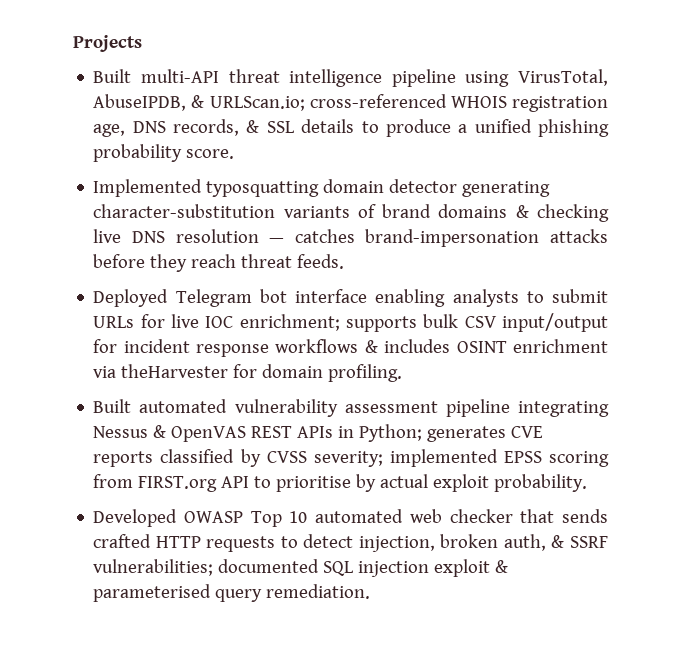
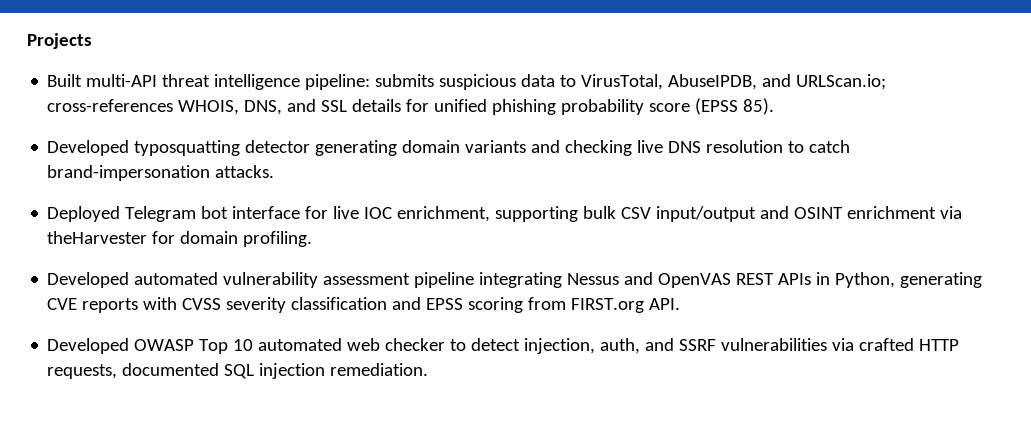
[391,69,608,87] [93,94,608,112] [93,119,609,137] [93,144,235,162] [93,179,551,197] [93,204,609,222] [93,229,608,247] [93,254,345,272] pipeline using VirusTotal, AbuseIPDB, & URLScan.io; cross-referenced WHOIS registration age, DNS records, & SSL details to produce a unified phishing probability score. // Implemented typosquatting domain detector generating character-substitution variants of brand domains & checking live DNS resolution — catches brand-impersonation attacks before they reach threat feeds. -> [305,74,887,90] [47,98,775,115] [47,140,851,156] [47,165,275,181] pipeline: submits suspicious data to VirusTotal, AbuseIPDB, and URLScan.io; cross-references WHOIS, DNS, and SSL details for unified phishing probability score (EPSS 85). // Developed typosquatting detector generating domain variants and checking live DNS resolution to catch brand-impersonation attacks.
[375,289,608,307] [93,316,135,328] enabling analysts to submit URLs -> (301, 212) none
[239,314,418,332] enrichment; supports -> [397,206,579,222] enrichment, supporting
[93,339,451,357] for incident response workflows & includes -> [760,206,790,219] and
[93,399,132,413] Built -> [47,272,130,288] Developed
[153,425,167,438] & -> [624,272,654,285] and
[359,424,544,442] [93,449,609,467] [93,474,588,492] Python; generates CVE reports classified by CVSS severity; implemented EPSS scoring from FIRST.org API to prioritise by actual exploit probability. -> [835,272,983,288] [47,297,681,313] Python, generating CVE reports with CVSS severity classification and EPSS scoring from FIRST.org API.
[520,509,608,523] [93,534,608,552] [93,559,509,577] [93,584,263,602] that sends crafted HTTP requests to detect injection, broken auth, & SSRF vulnerabilities; documented SQL injection exploit & parameterised query -> [450,338,960,354] [47,363,326,379] to detect injection, auth, and SSRF vulnerabilities via crafted HTTP requests, documented SQL injection

